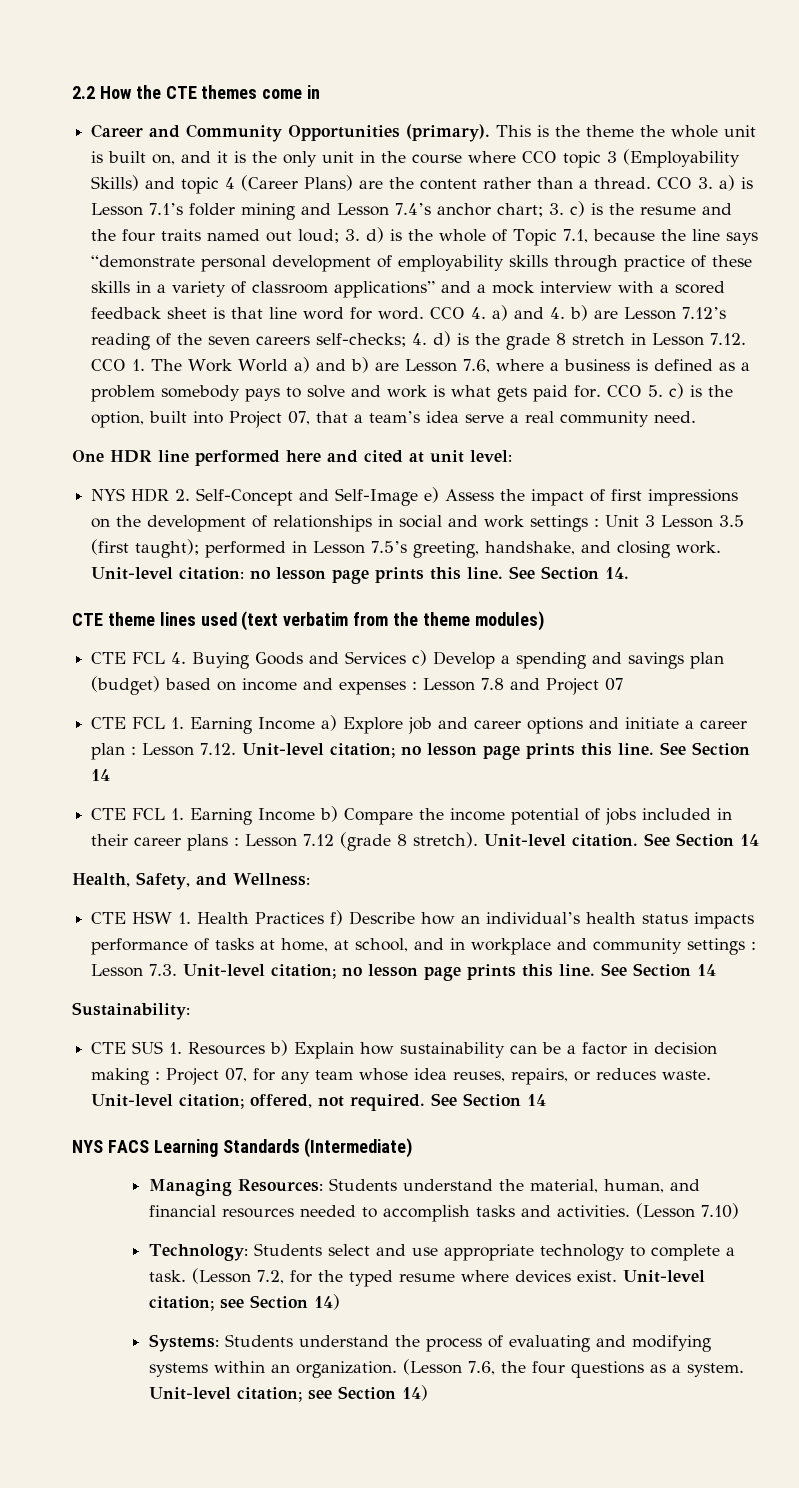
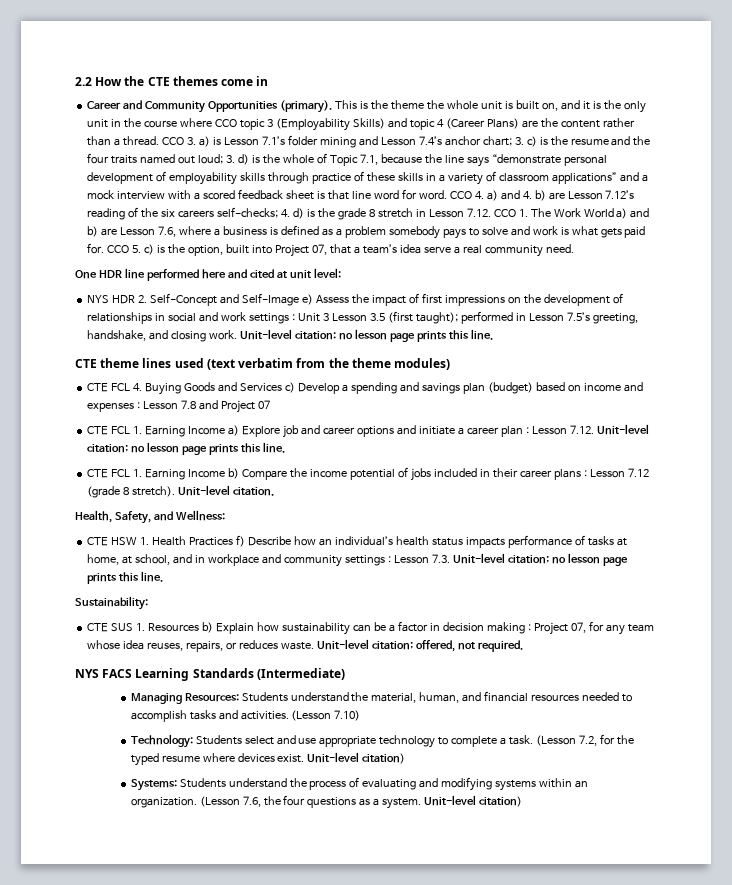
[208,336,251,345] seven -> [161,209,176,217] six
[509,566,630,580] See Section 14. -> (493, 334) none
[660,742,751,756] [91,769,111,781] See Section 14 -> (285, 447) none
[644,833,760,847] See Section 14 -> (274, 491) none
[601,963,717,977] See Section 14 -> (164, 576) none
[431,1093,547,1107] See Section 14 -> (523, 646) none
[148,1294,340,1311] citation; see Section 14) -> [362,753,406,764] citation)
[236,1385,428,1402] citation; see Section 14) -> [479,796,523,807] citation)

